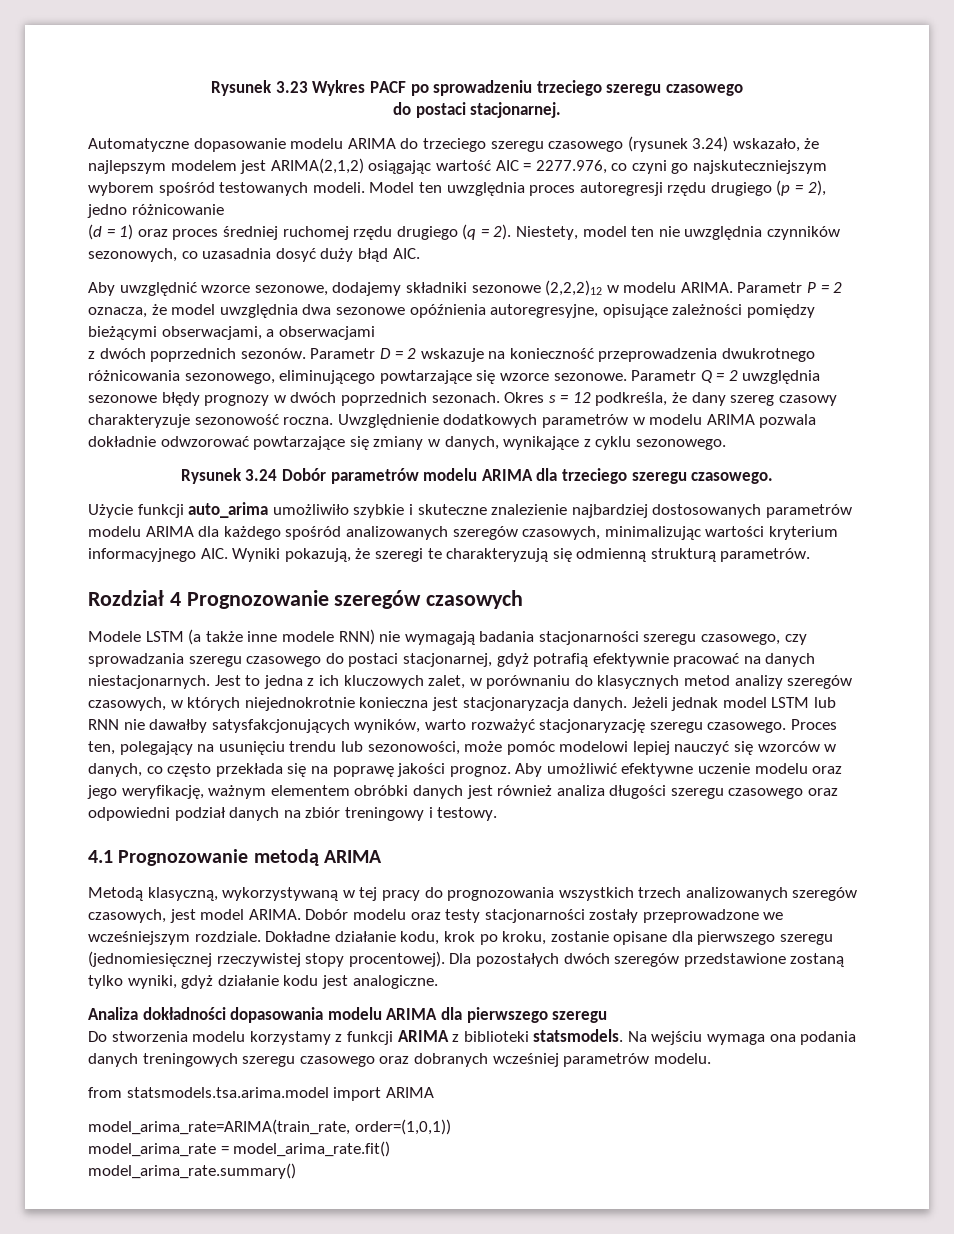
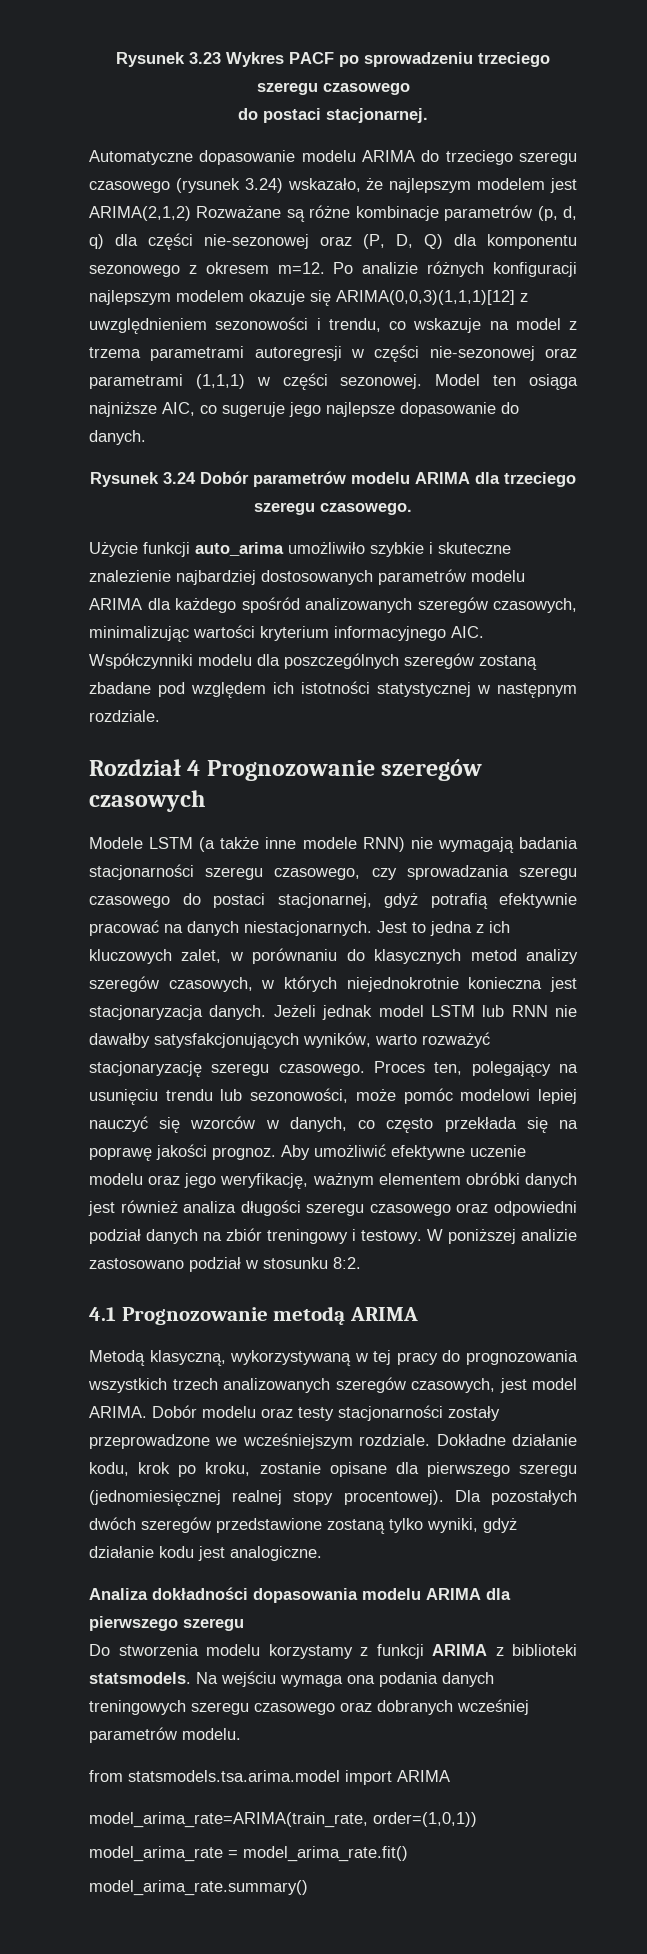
[368,160,828,174] [88,180,826,196] [87,204,224,218] [88,224,841,240] [88,248,420,262] [88,280,843,296] [88,304,815,318] [88,326,375,340] [88,348,816,362] [88,370,821,384] [88,392,837,406] [88,414,817,428] [88,436,726,450] osiągając wartość AIC = 2277.976, co czyni go najskuteczniejszym wyborem spośród testowanych modeli. Model ten uwzględnia proces autoregresji rzędu drugiego (p = 2), jedno różnicowanie // (d = 1) oraz proces średniej ruchomej rzędu drugiego (q = 2). Niestety, model ten nie uwzględnia czynników sezonowych, co uzasadnia dosyć duży błąd AIC. // Aby uwzględnić wzorce sezonowe, dodajemy składniki sezonowe (2,2,2)12 w modelu ARIMA. Parametr P = 2 oznacza, że model uwzględnia dwa sezonowe opóźnienia autoregresyjne, opisujące zależności pomiędzy bieżącymi obserwacjami, a obserwacjami // z dwóch poprzednich sezonów. Parametr D = 2 wskazuje na konieczność przeprowadzenia dwukrotnego różnicowania sezonowego, eliminującego powtarzające się wzorce sezonowe. Parametr Q = 2 uwzględnia sezonowe błędy prognozy w dwóch poprzednich sezonach. Okres s = 12 podkreśla, że dany szereg czasowy charakteryzuje sezonowość roczna. Uwzględnienie dodatkowych parametrów w modelu ARIMA pozwala dokładnie odwzorować powtarzające się zmiany w danych, wynikające z cyklu sezonowego. -> [196,205,577,222] [89,233,577,250] [89,261,577,277] [89,290,528,306] [89,317,577,334] [89,345,577,362] [89,373,578,390] [89,402,519,417] [89,430,146,445] Rozważane są różne kombinacje parametrów (p, d, q) dla części nie-sezonowej oraz (P, D, Q) dla komponentu sezonowego z okresem m=12. Po analizie różnych konfiguracji najlepszym modelem okazuje się ARIMA(0,0,3)(1,1,1)[12] z uwzględnieniem sezonowości i trendu, co wskazuje na model z trzema parametrami autoregresji w części nie-sezonowej oraz parametrami (1,1,1) w części sezonowej. Model ten osiąga najniższe AIC, co sugeruje jego najlepsze dopasowanie do danych.
[232,548,811,562] Wyniki pokazują, że szeregi te charakteryzują się odmienną strukturą parametrów. -> [89,653,537,670] [89,681,577,698] [89,710,160,722] Współczynniki modelu dla poszczególnych szeregów zostaną zbadane pod względem ich istotności statystycznej w następnym rozdziale.
(498, 814) none -> [427,1229,577,1244] [89,1257,361,1272] W poniższej analizie zastosowano podział w stosunku 8:2.
[216,953,301,967] rzeczywistej -> [232,1490,283,1505] realnej

